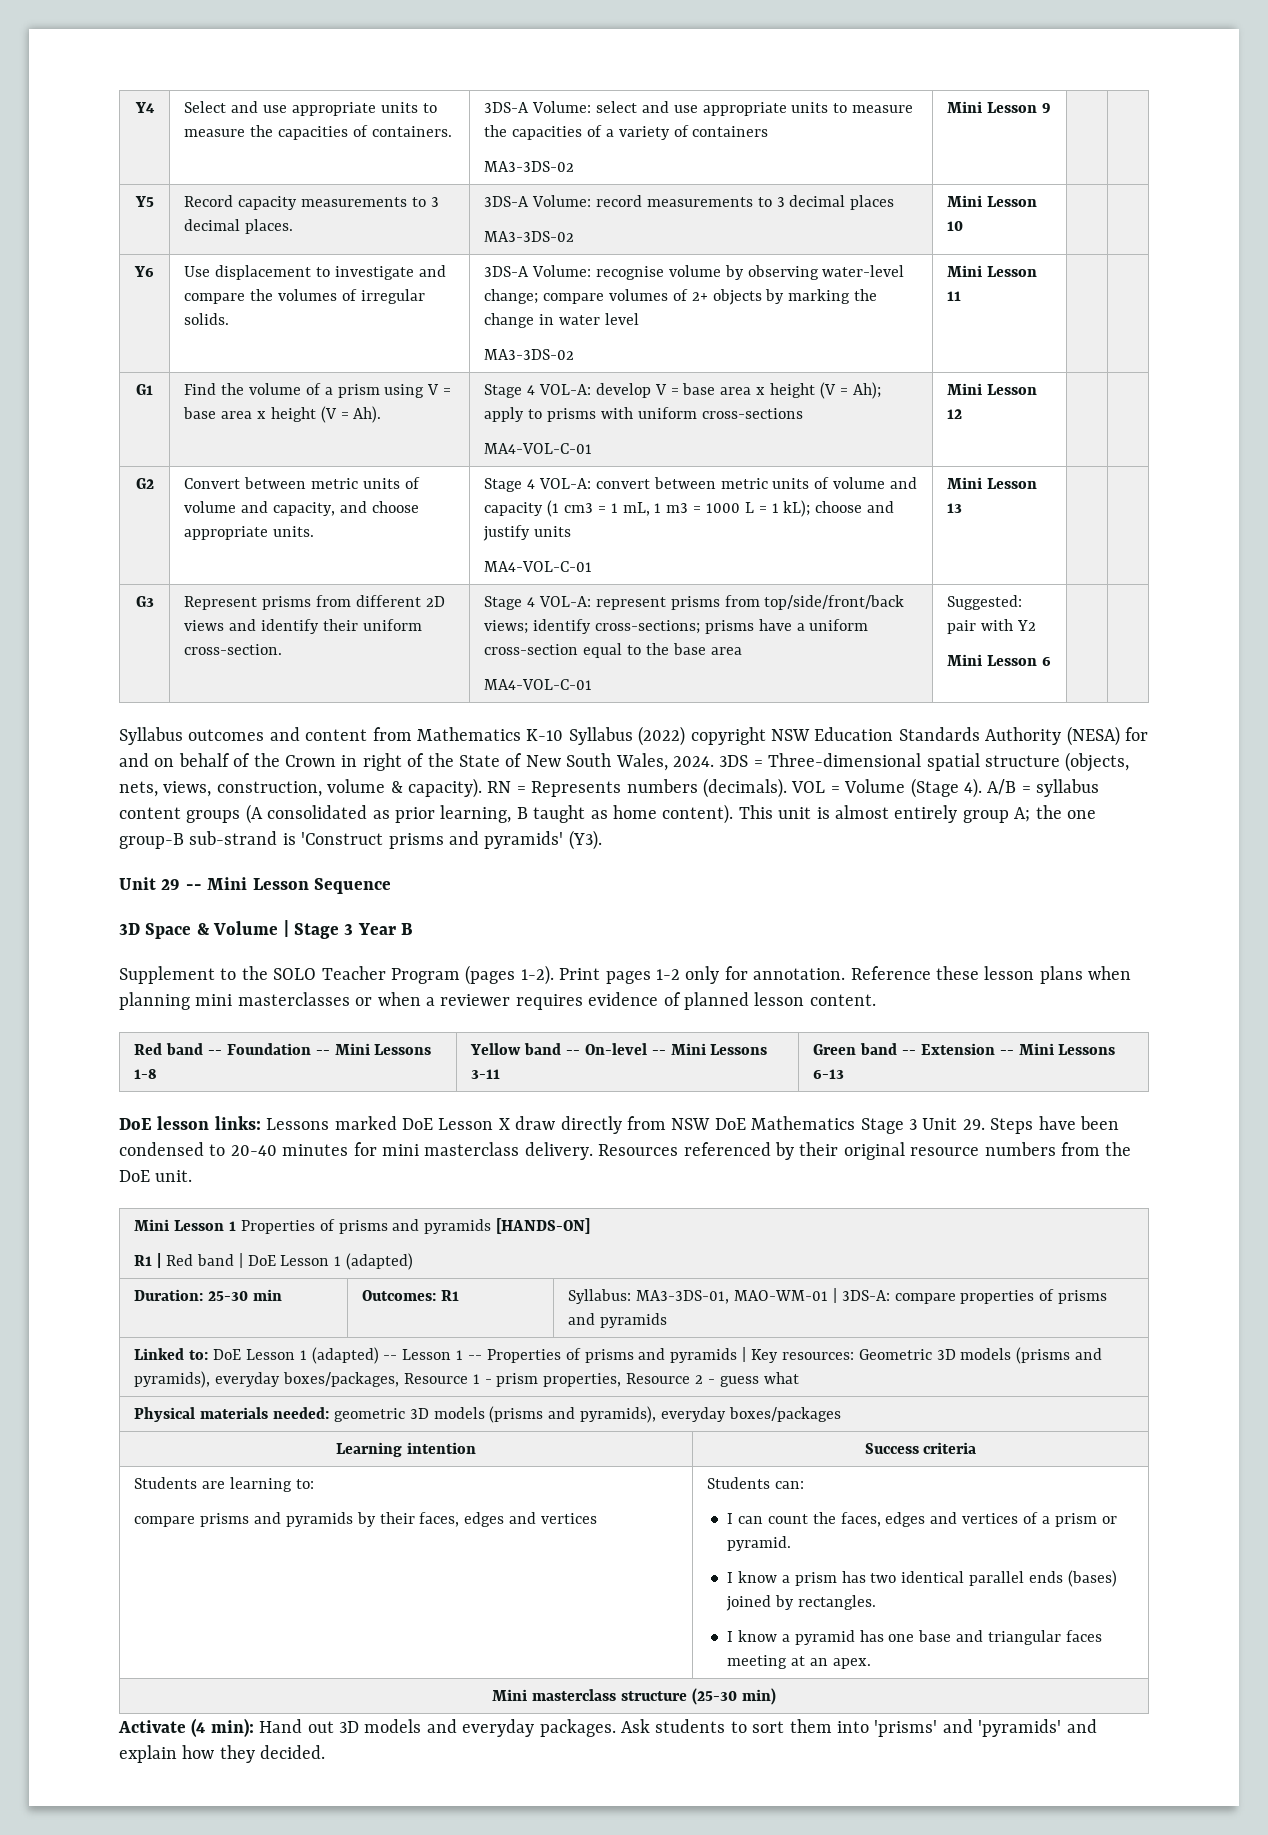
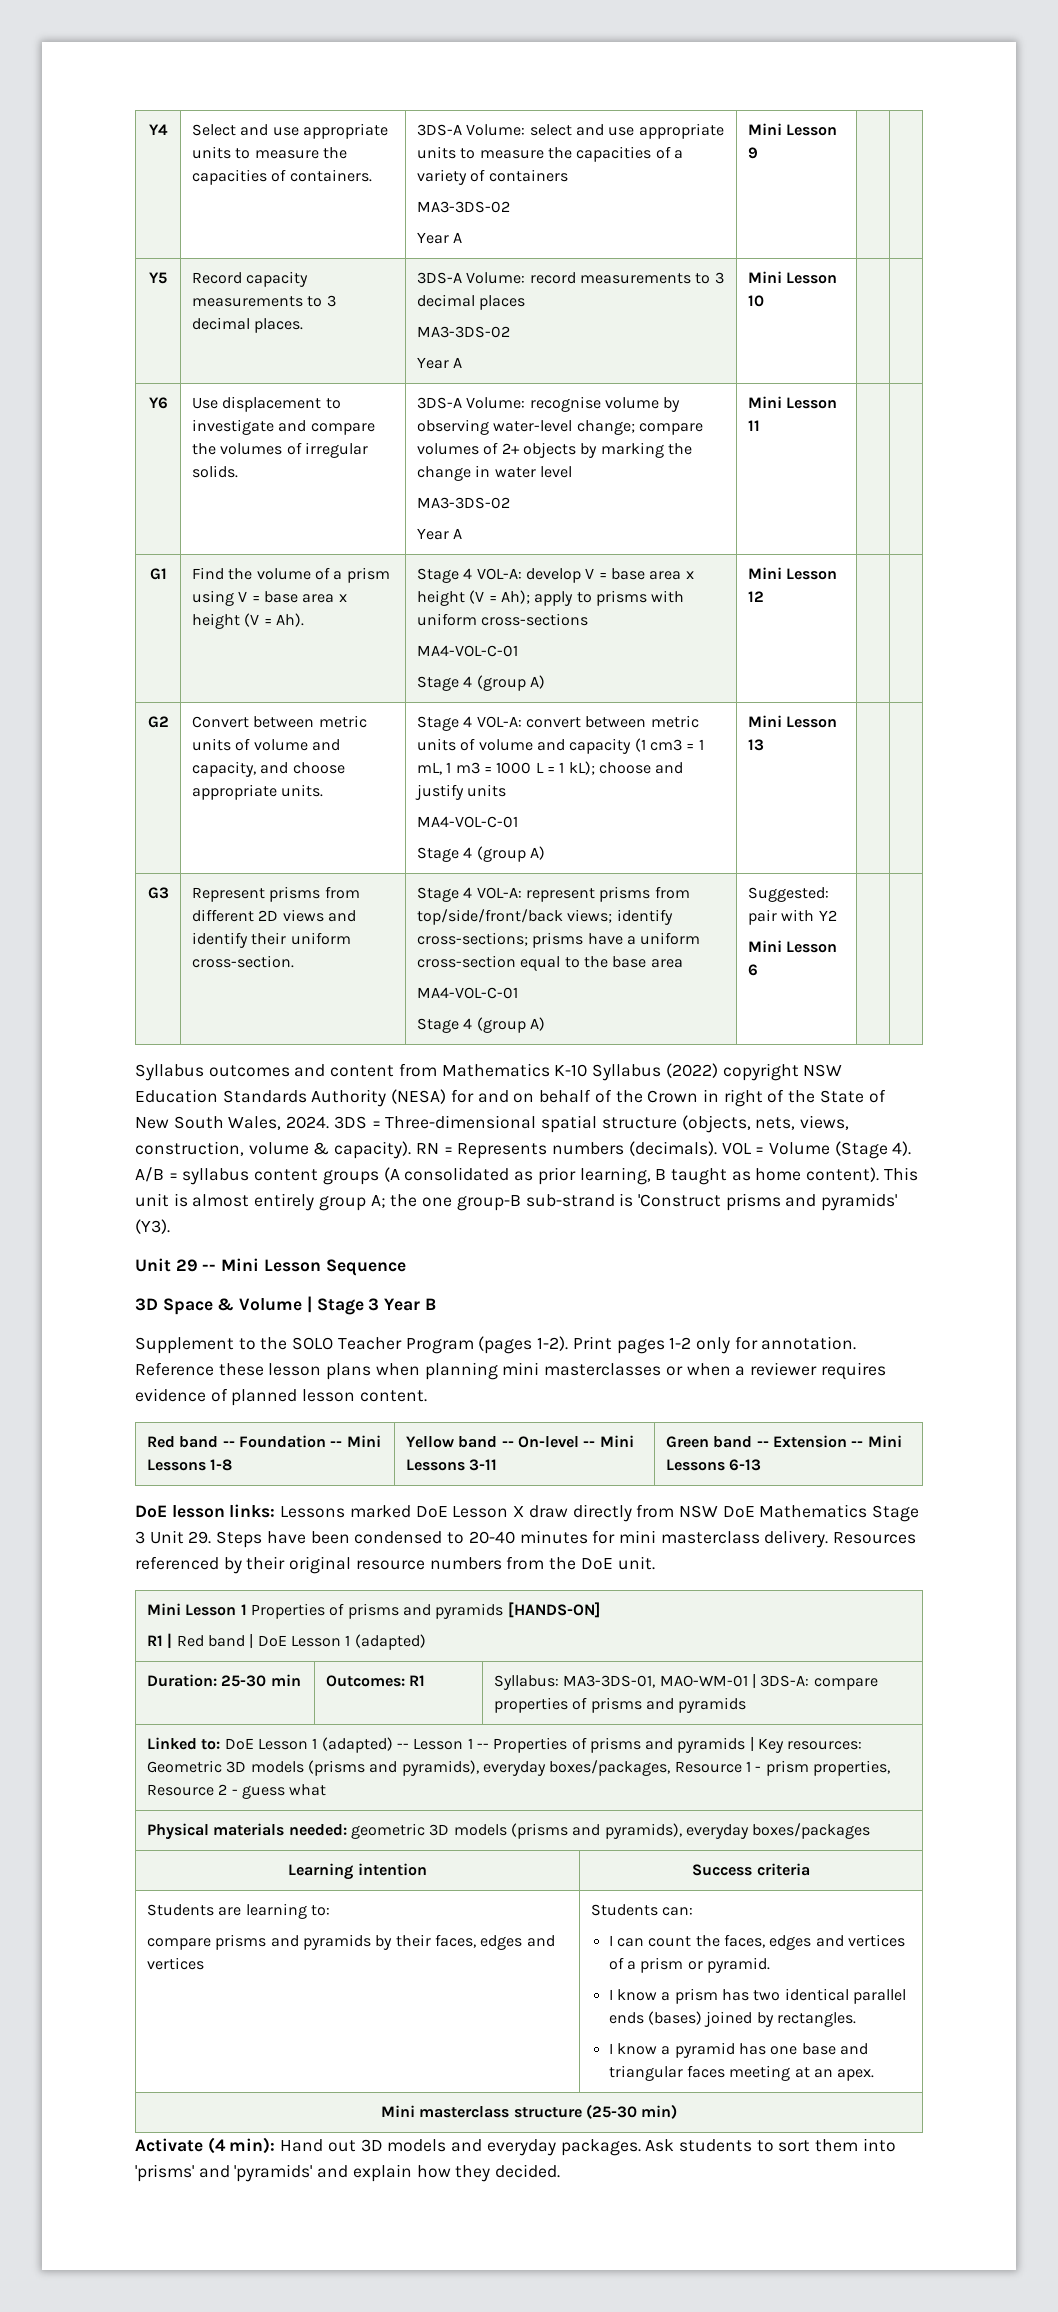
(575, 166) none -> [416,232,463,244] // Year A
(575, 236) none -> [416,357,463,369] // Year A
(575, 354) none -> [416,528,463,540] // Year A
(593, 448) none -> [416,675,545,691] // Stage 4 (group A)
(593, 566) none -> [416,846,545,862] // Stage 4 (group A)
(593, 684) none -> [416,1017,545,1033] // Stage 4 (group A)

